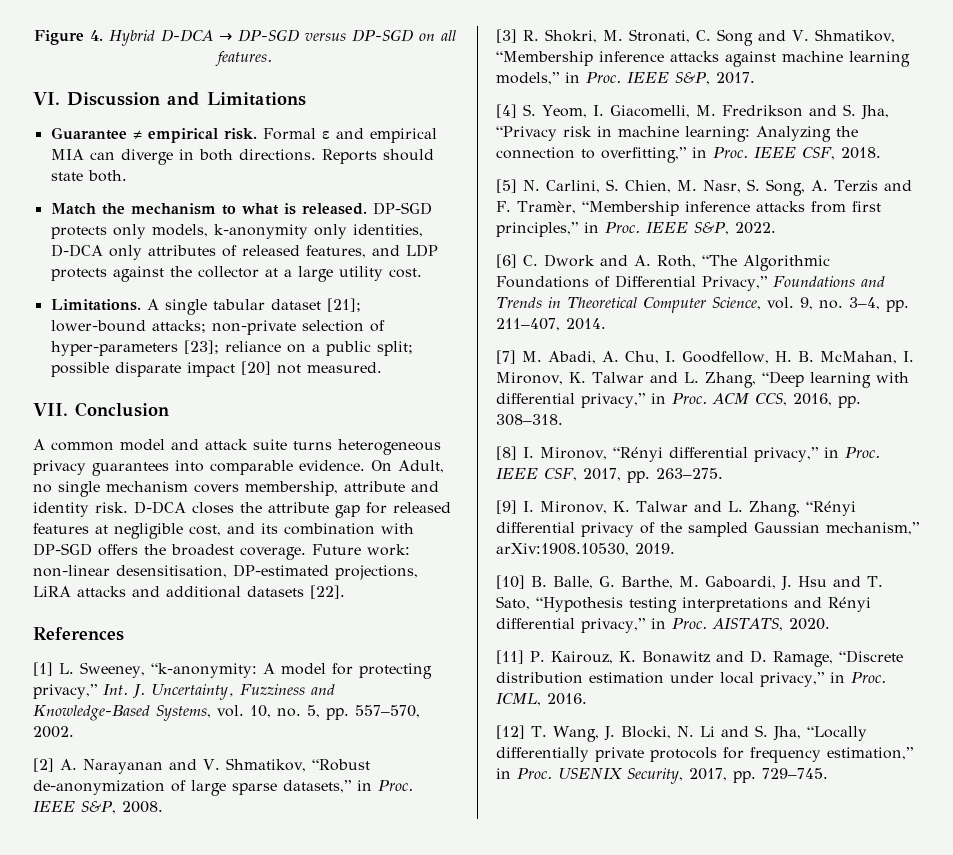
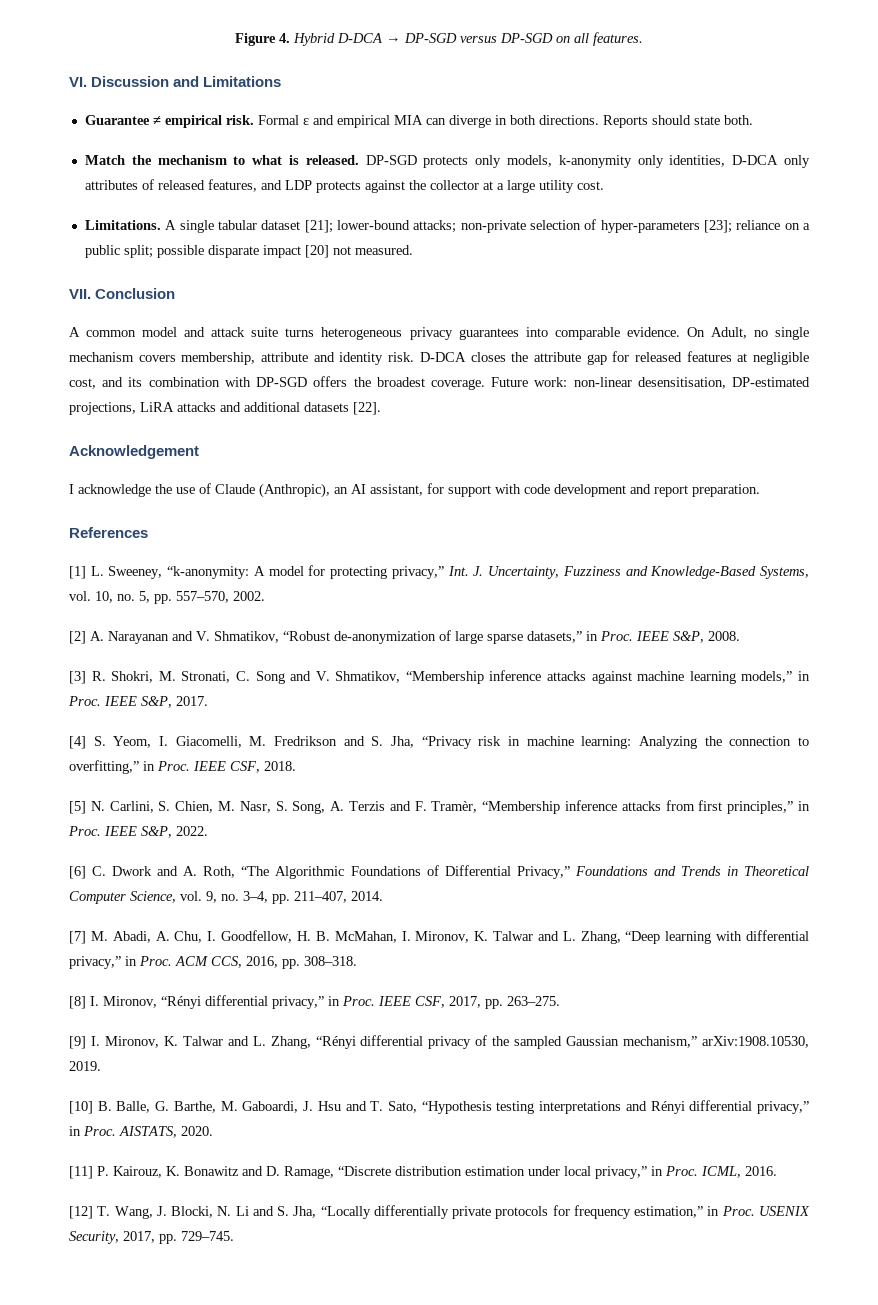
(345, 592) none -> [69,445,199,459] [69,483,760,498] // Acknowledgement // I acknowledge the use of Claude (Anthropic), an AI assistant, for support with code development and report preparation.

